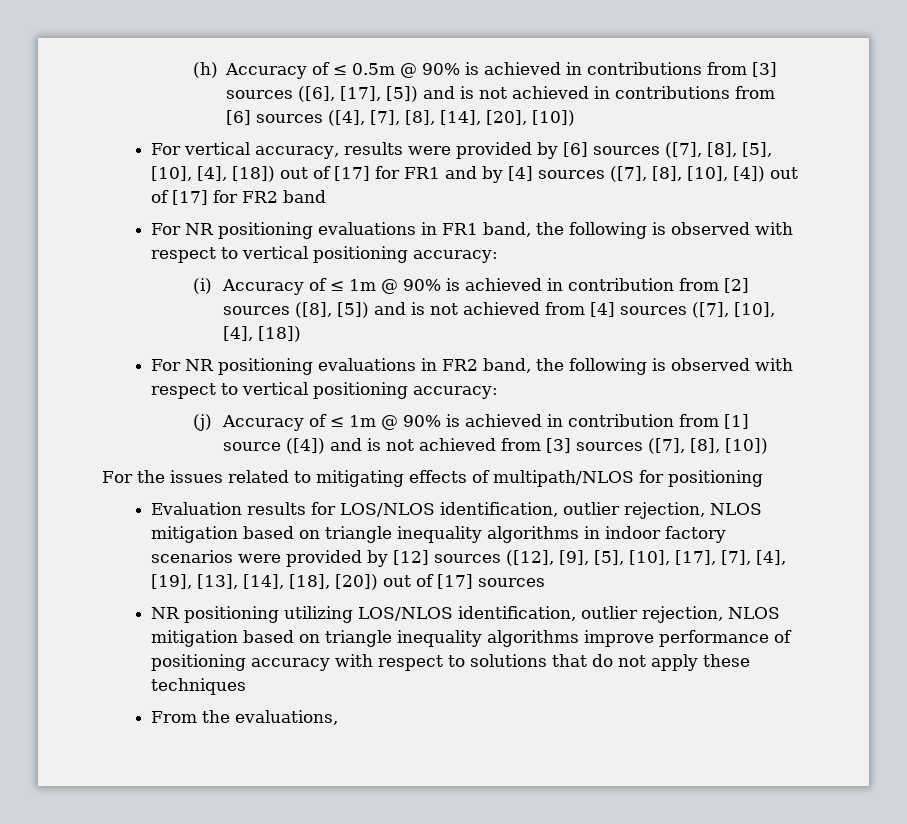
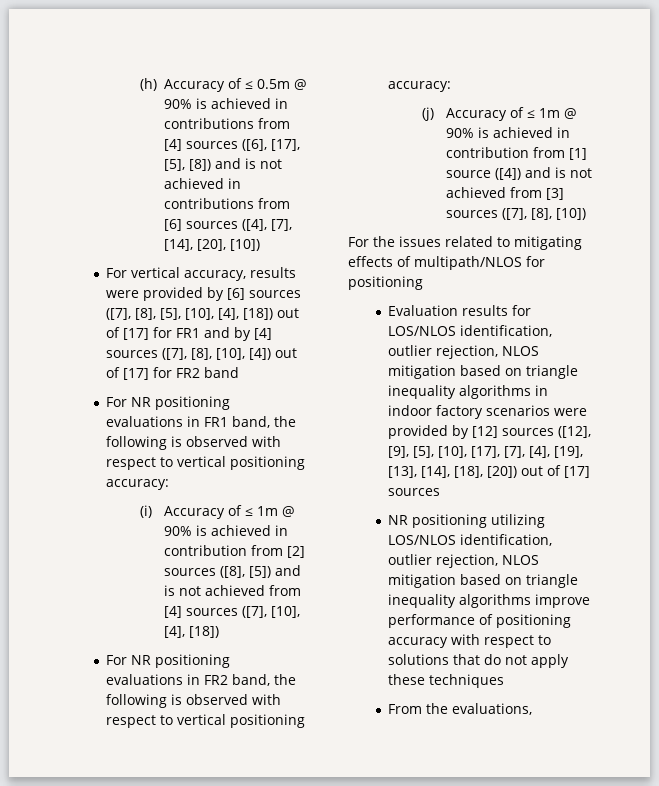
[752,62,778,77] [3] -> [164,139,183,151] [4]
[386,86,419,102] [5]) -> [164,159,212,171] [5], [8])
[405,110,436,125] [8], -> (293, 225) none

